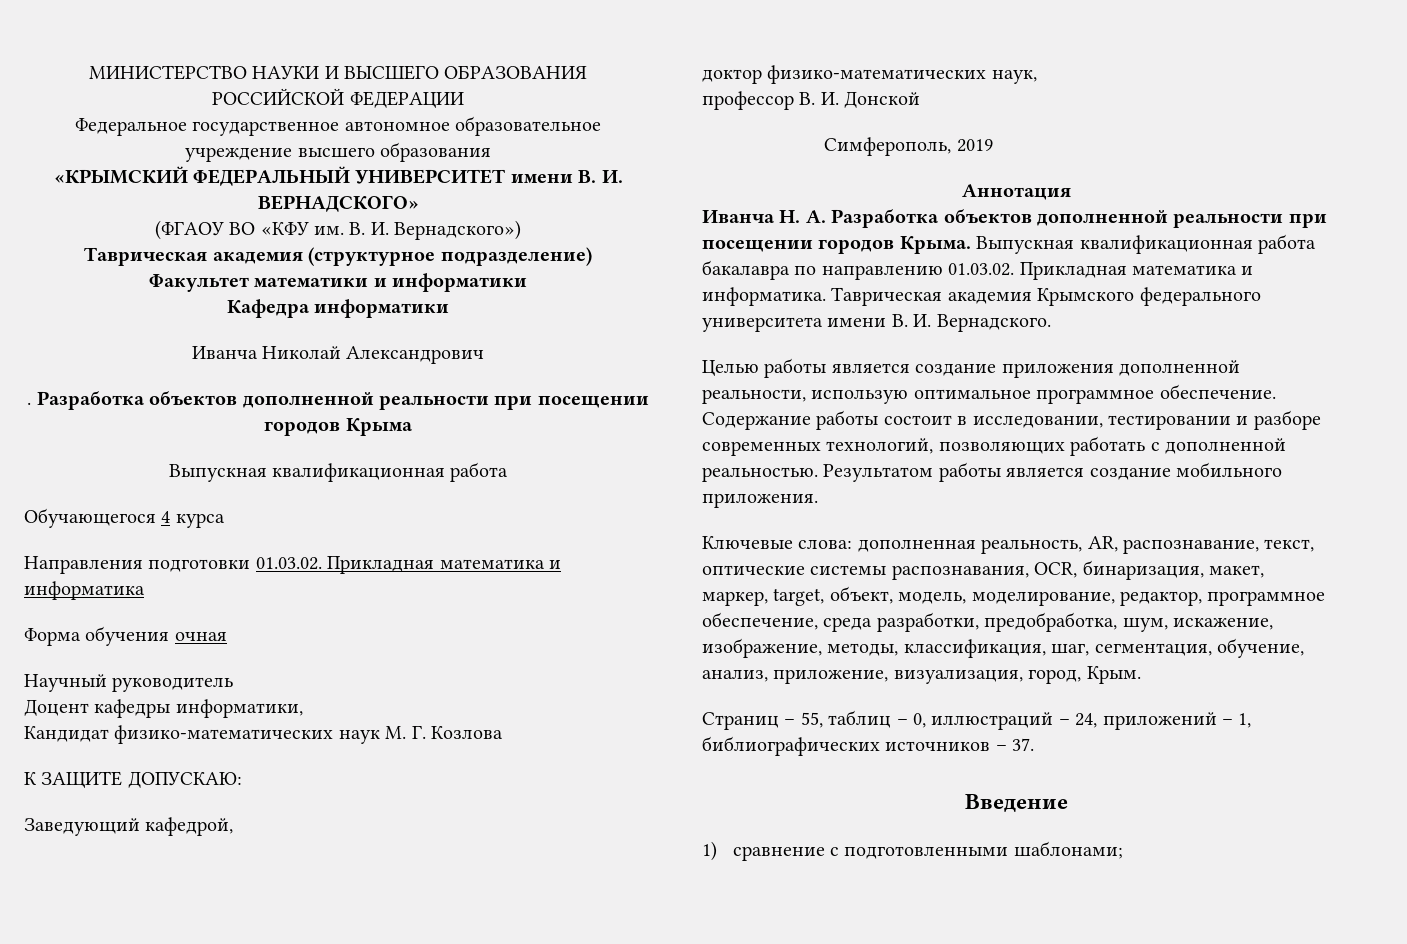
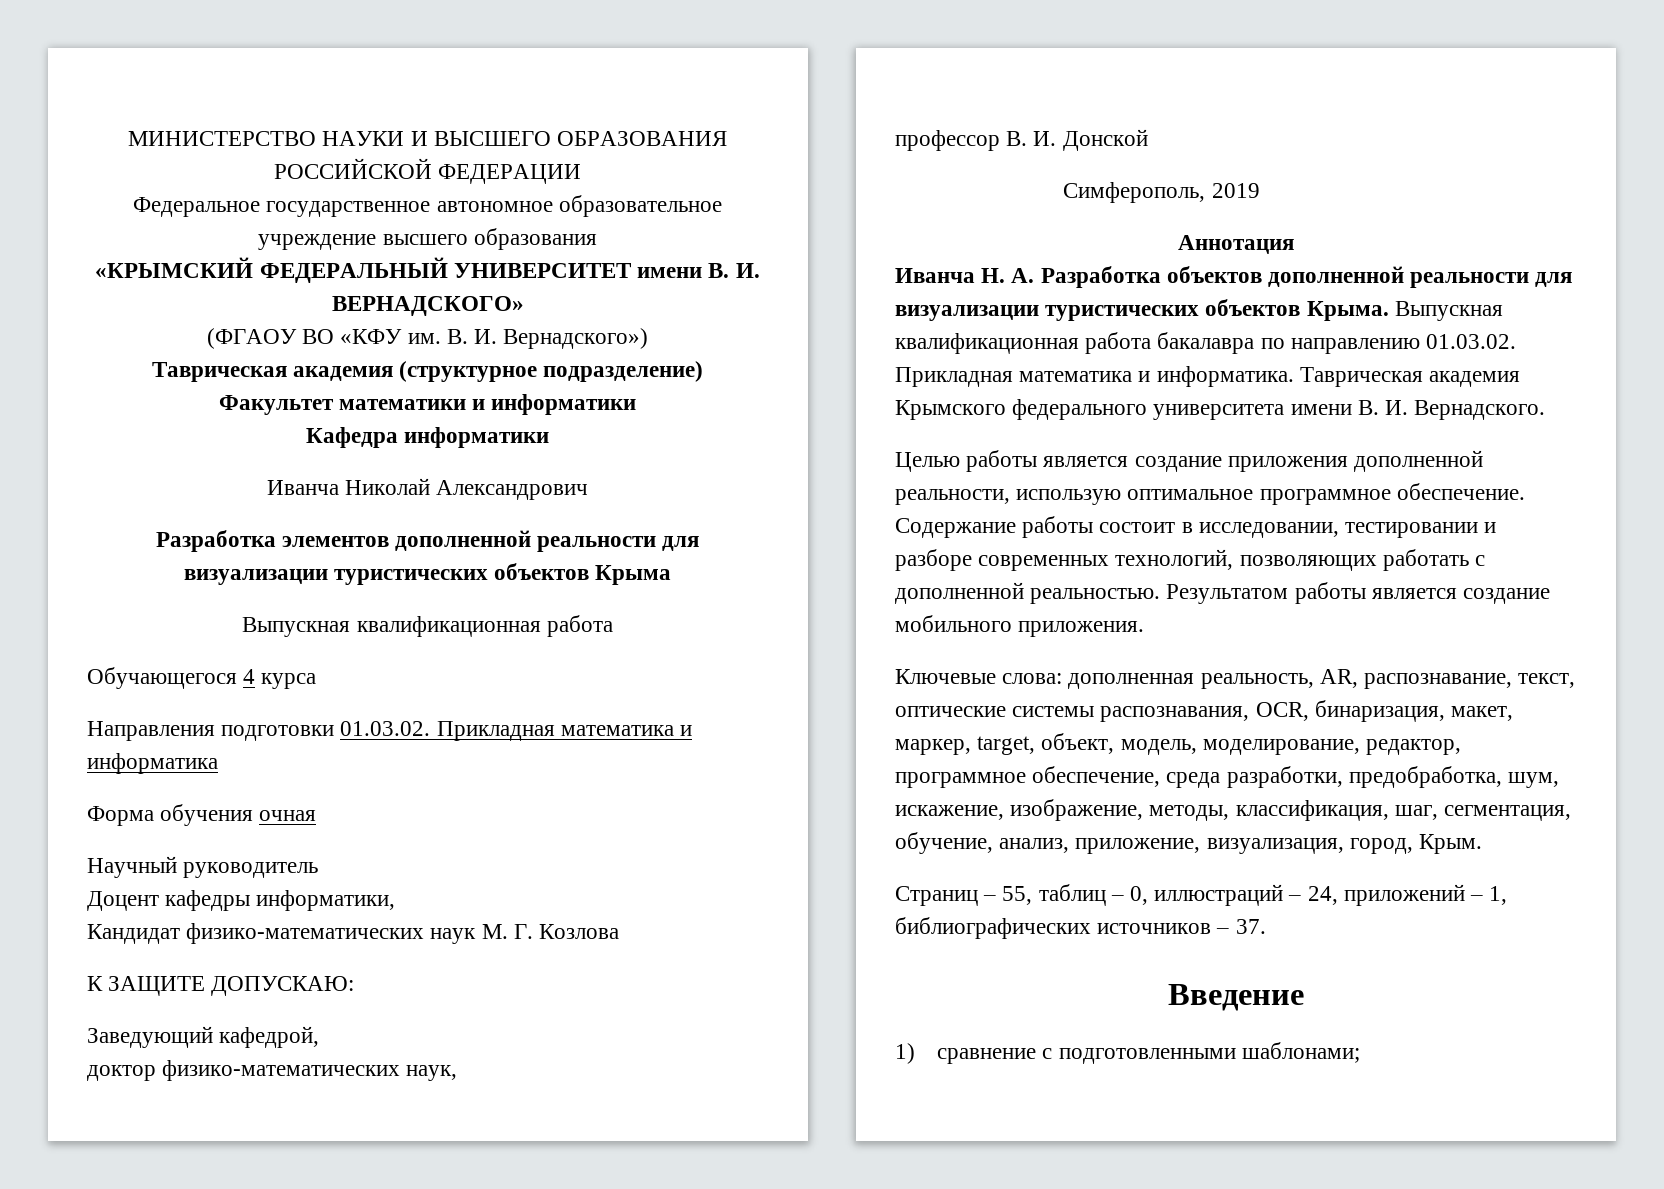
[27,391,649,410] [264,421,341,436] . Разработка объектов дополненной реальности при посещении городов -> [155,530,700,552] [183,563,590,585] Разработка элементов дополненной реальности для визуализации туристических объектов
[1288,213,1327,228] [702,239,895,254] при посещении городов -> [1535,272,1573,287] [895,299,1301,321] для визуализации туристических объектов

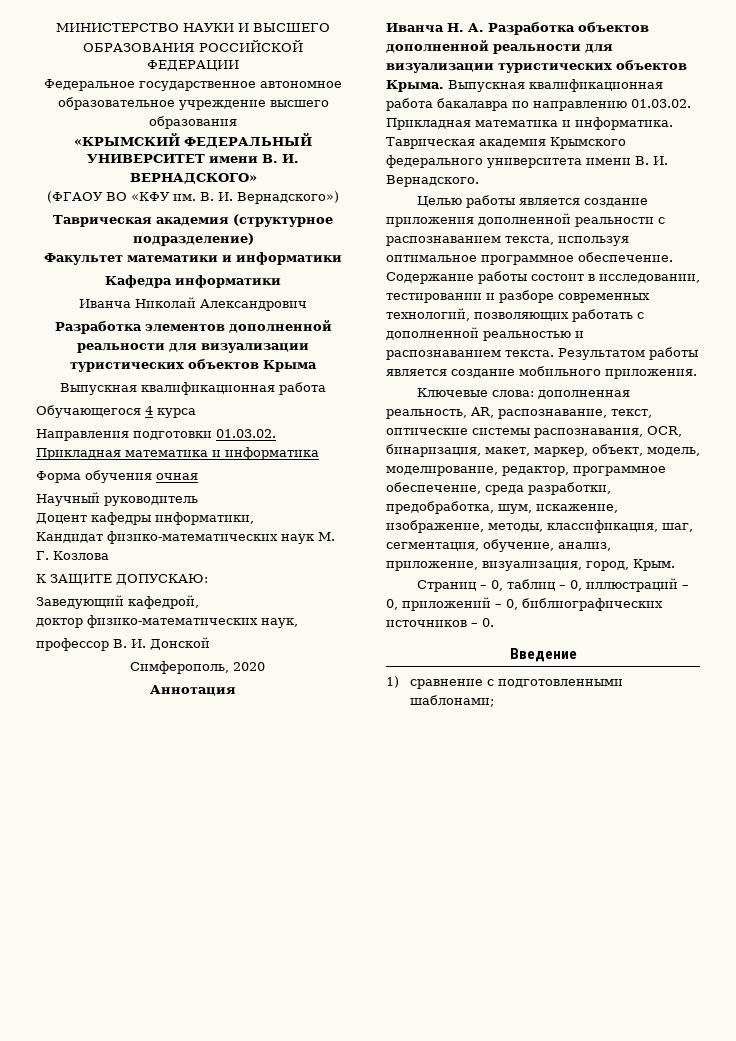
[1211,183,1260,198] 2019 -> [233,662,266,671] 2020
[895,489,1122,505] реальности, использую -> [575,217,665,227] [386,236,629,246] реальности с распознаванием текста, используя
[1030,588,1161,604] реальностью. -> [483,331,584,341] [386,350,554,360] реальностью и распознаванием текста.
[977,736,1036,755] target, -> (588, 452) none
[1002,886,1033,905] 55, -> [490,580,503,591] 0,
[1307,886,1338,905] 24, -> [386,599,398,610] 0,
[1489,886,1508,905] 1, -> [506,599,518,610] 0,
[1235,919,1266,934] 37. -> [482,618,494,627] 0.

